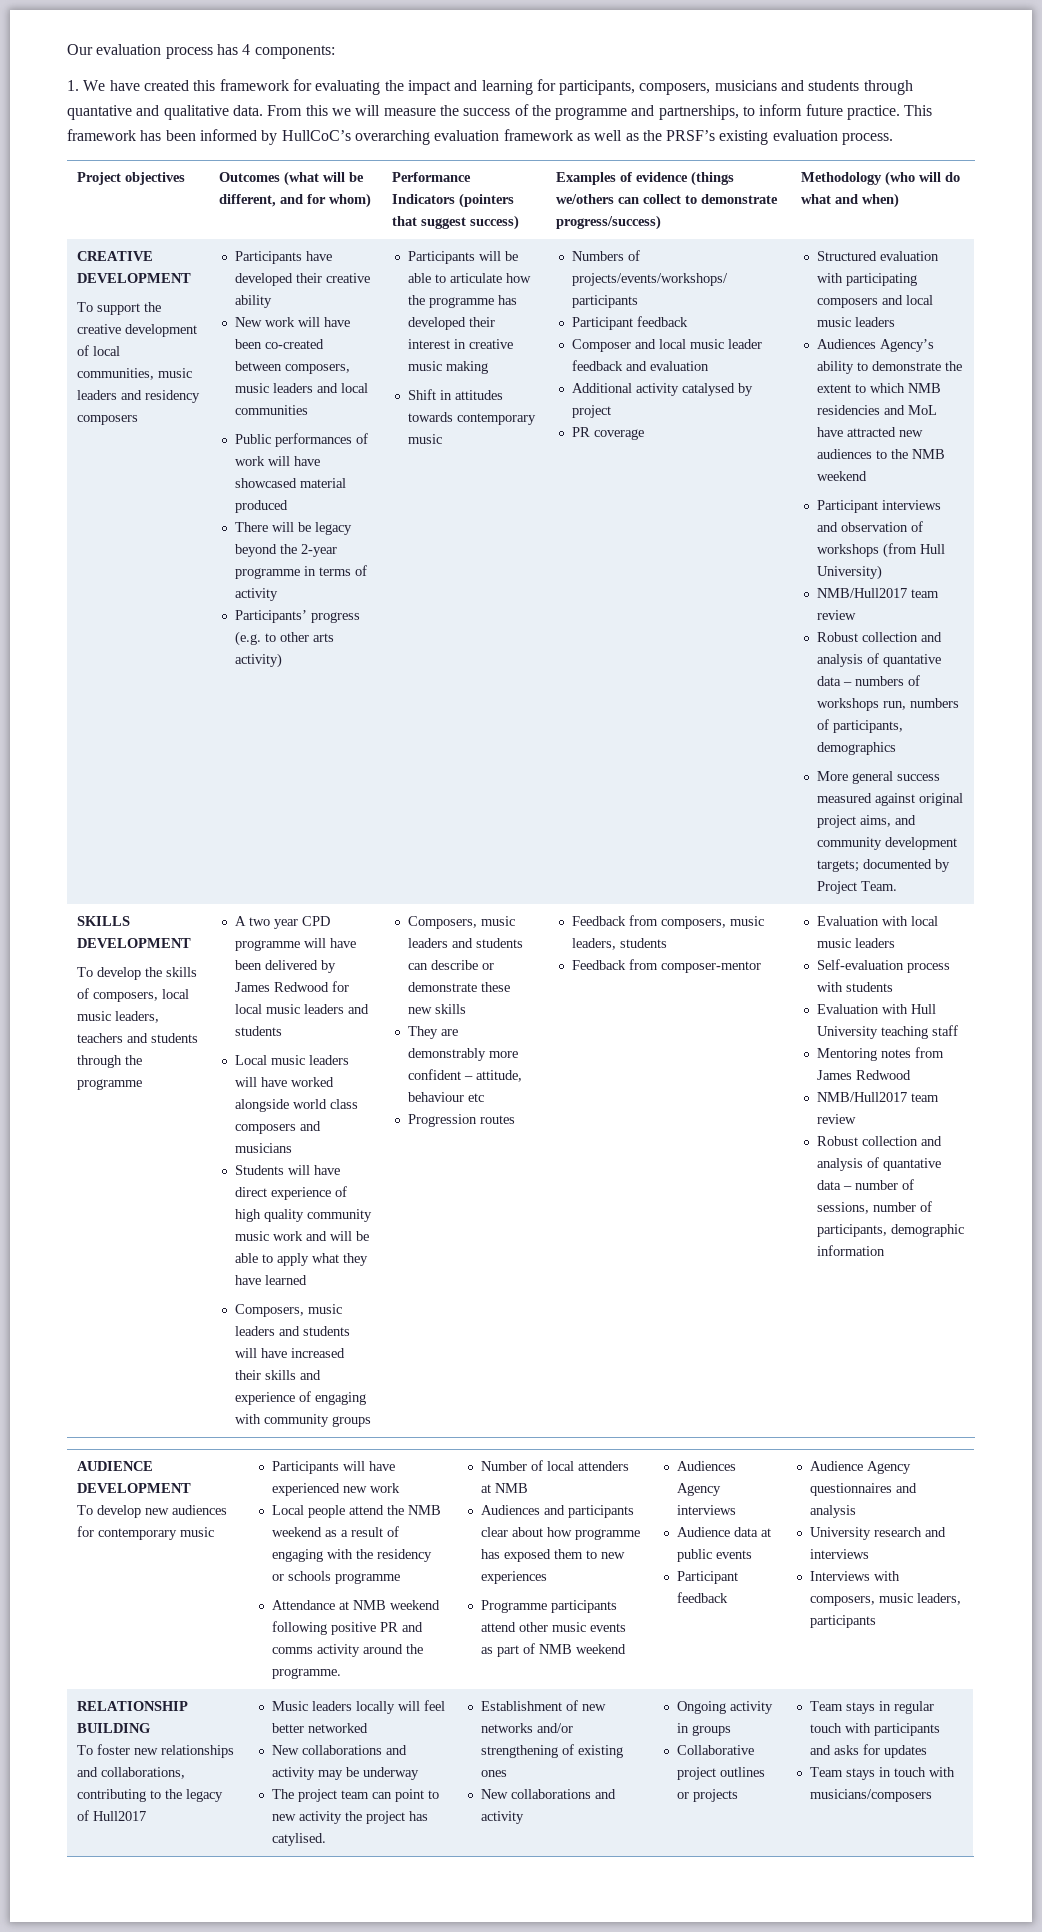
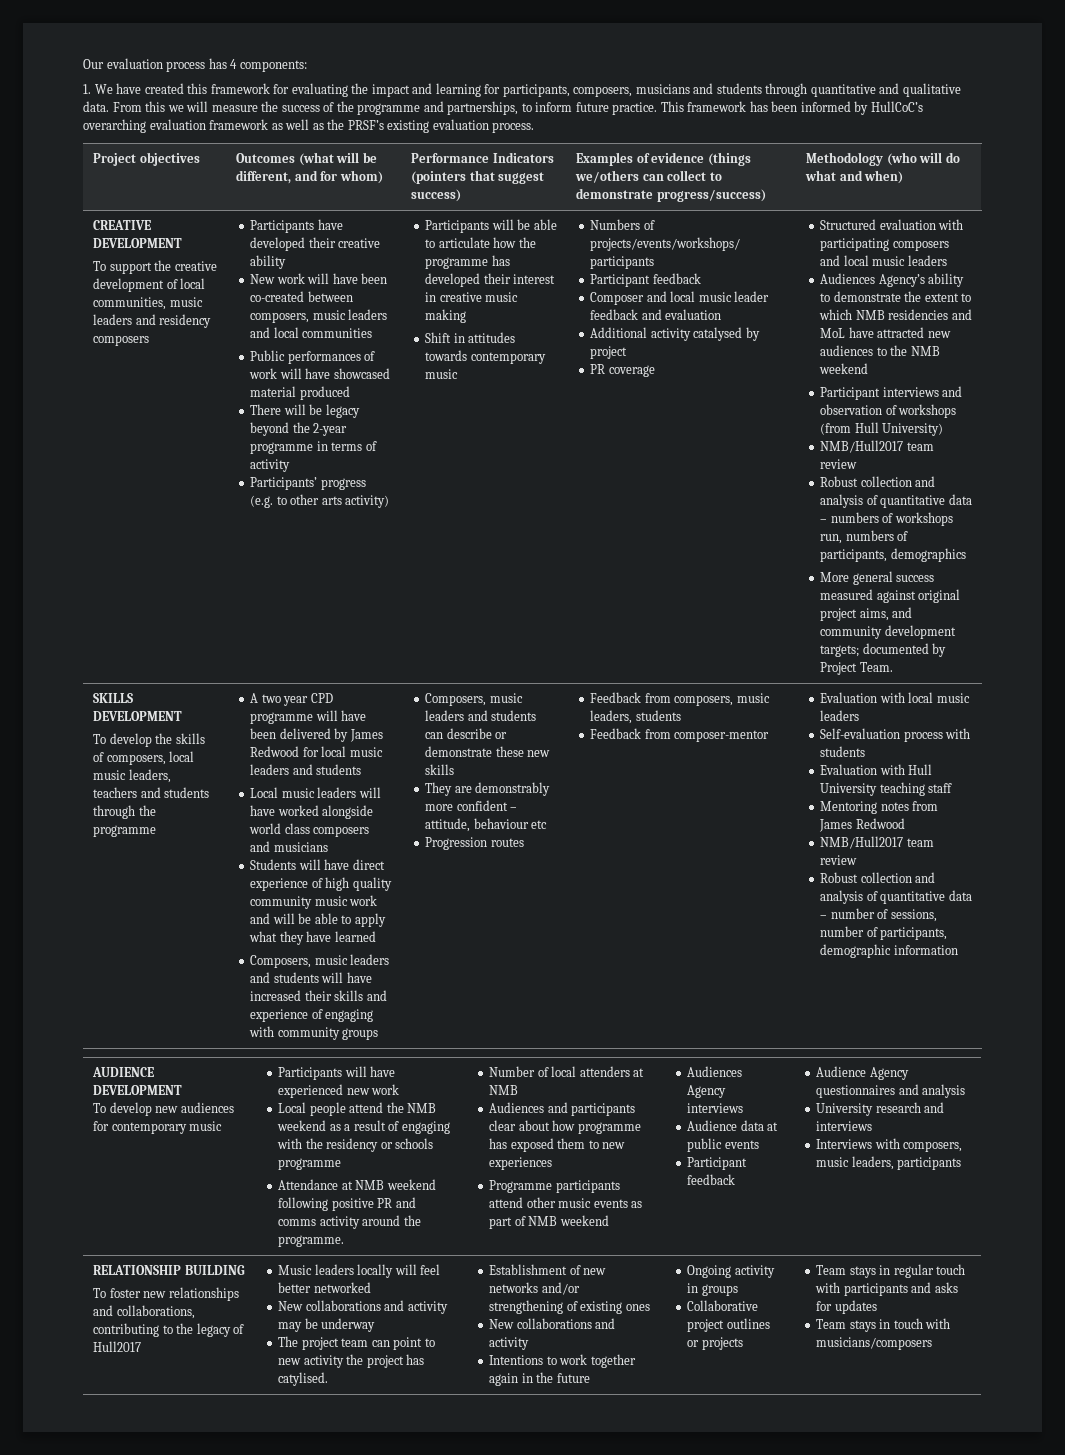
[67,105,132,120] quantative -> [810,84,876,97] quantitative
[883,654,942,667] quantative -> [880,495,946,508] quantitative
[883,1158,942,1171] quantative -> [880,891,946,904] quantitative
(525, 1817) none -> [489,1354,636,1368] [489,1372,590,1386] // Intentions to work together again in the future

